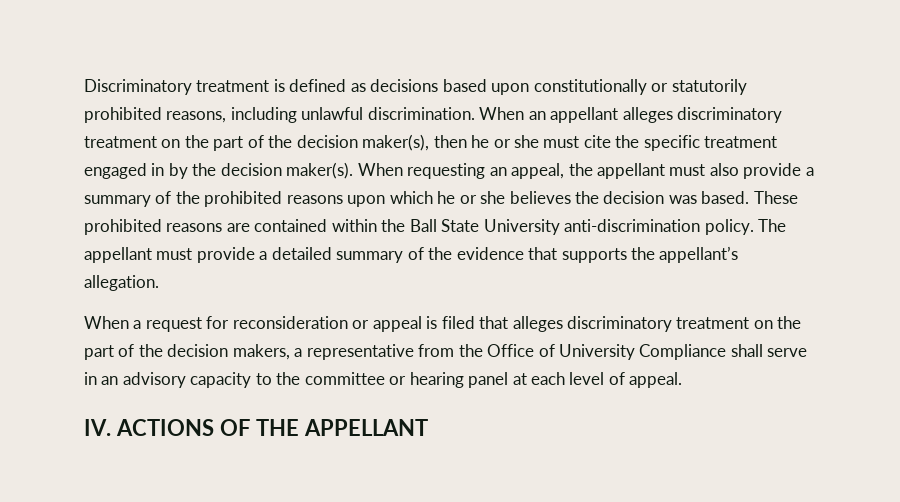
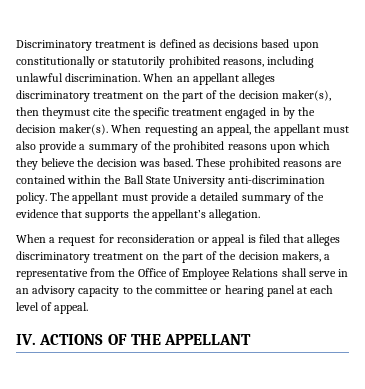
[471,135,580,148] he or she must -> [42,107,91,119] theymust
[437,191,571,204] he or she believes -> [16,158,76,170] they believe
[559,344,727,360] University Compliance -> [182,268,279,280] Employee Relations

